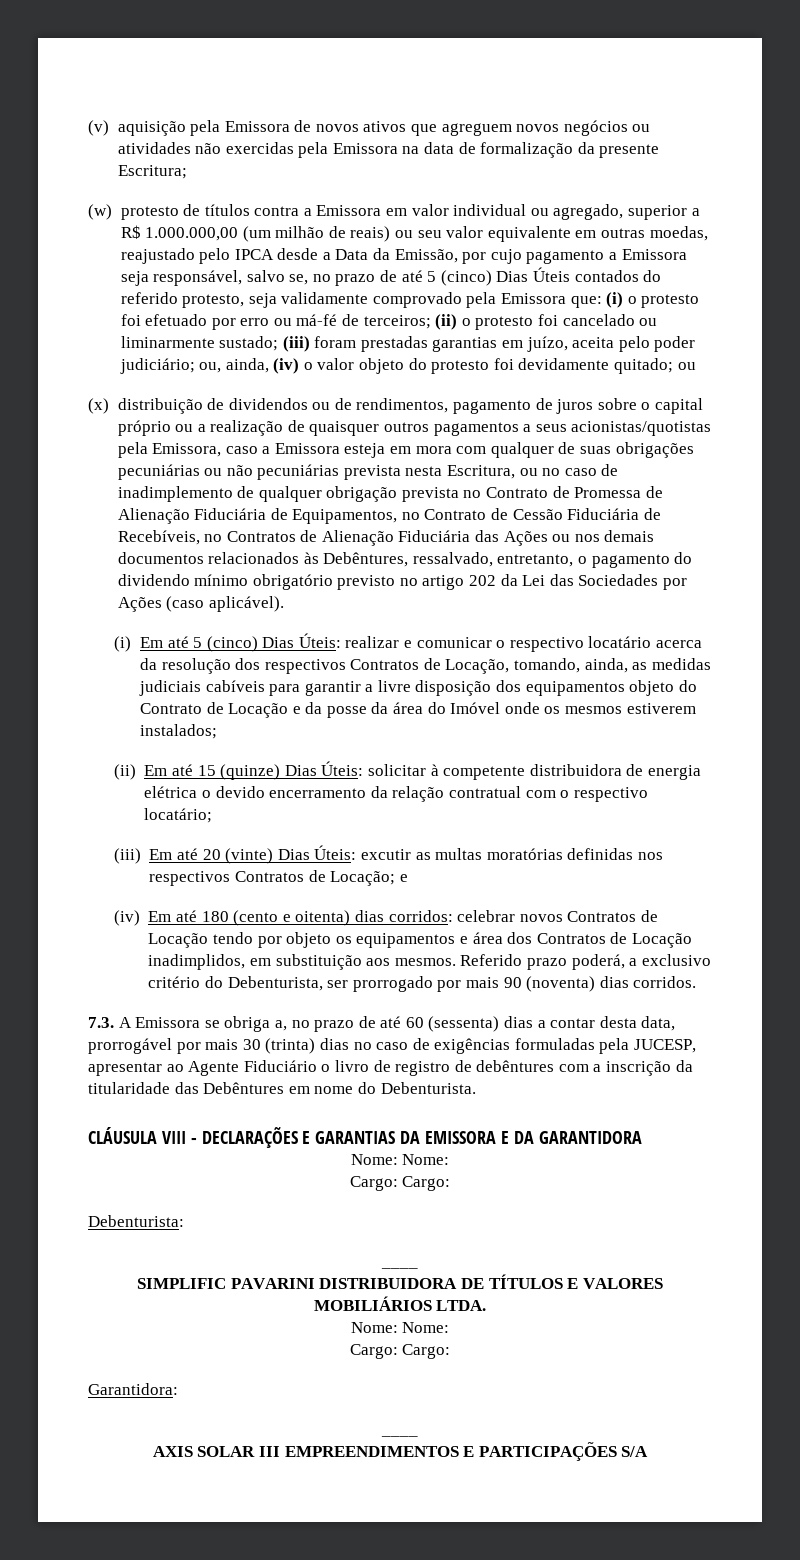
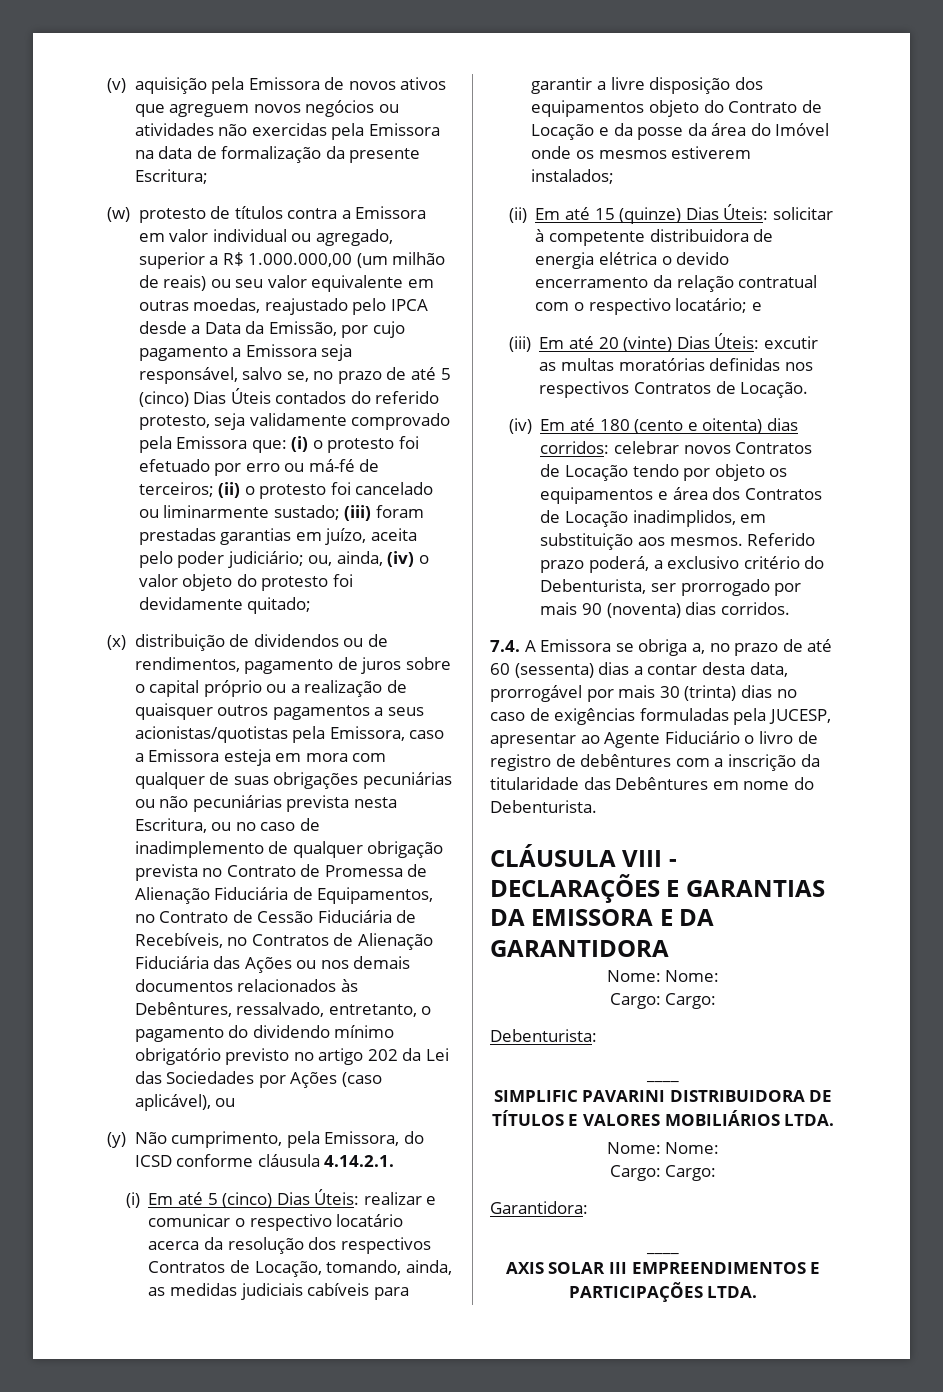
[677,362,696,370] ou -> (312, 605) none
[208,596,284,612] aplicável). -> [134,1094,236,1111] [107,1131,424,1148] [134,1154,395,1167] aplicável), ou // (y) Não cumprimento, pela Emissora, do ICSD conforme cláusula 4.14.2.1.
(213, 815) none -> [751,302,762,311] e
[330,871,408,886] Locação; e -> [740,382,809,398] Locação.
[88,1017,114,1028] 7.3. -> [490,640,520,652] 7.4.
[621,1446,649,1457] S/A -> [707,1286,758,1298] LTDA.

